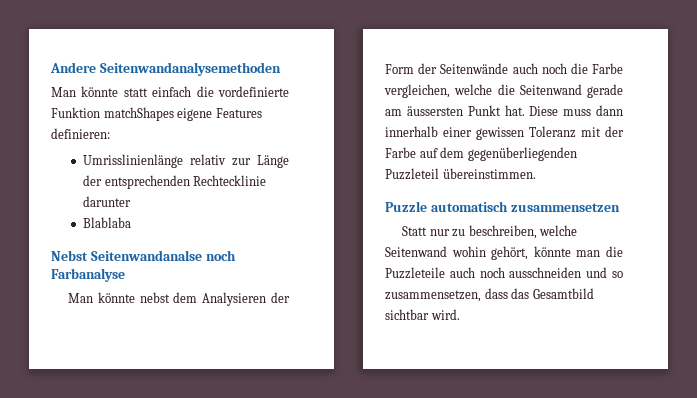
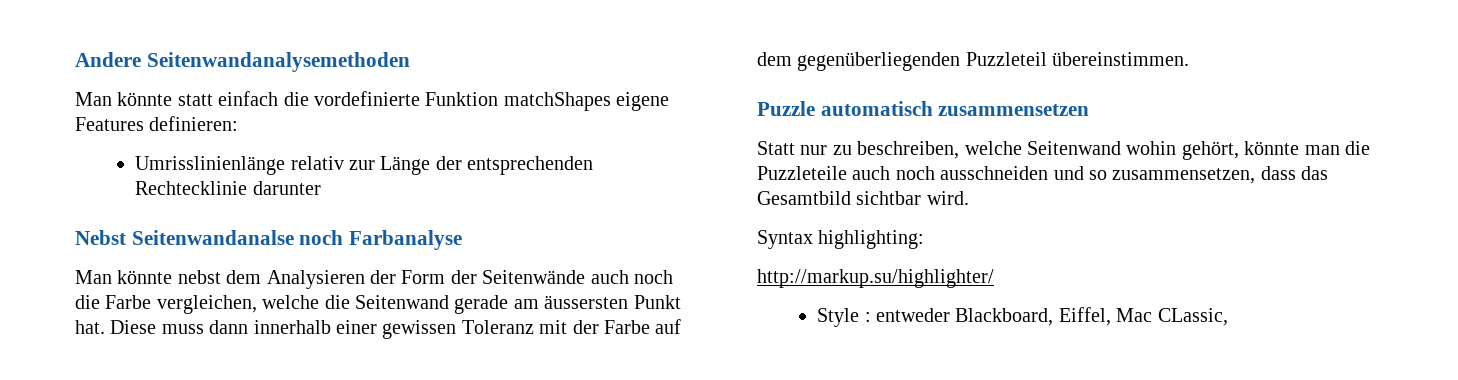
[83,217,132,228] // Blablaba -> (321, 188) none
(460, 314) none -> [757,230,925,249] [757,269,994,288] [817,307,1228,327] // Syntax highlighting: // http://markup.su/highlighter/ // Style : entweder Blackboard, Eiffel, Mac CLassic,

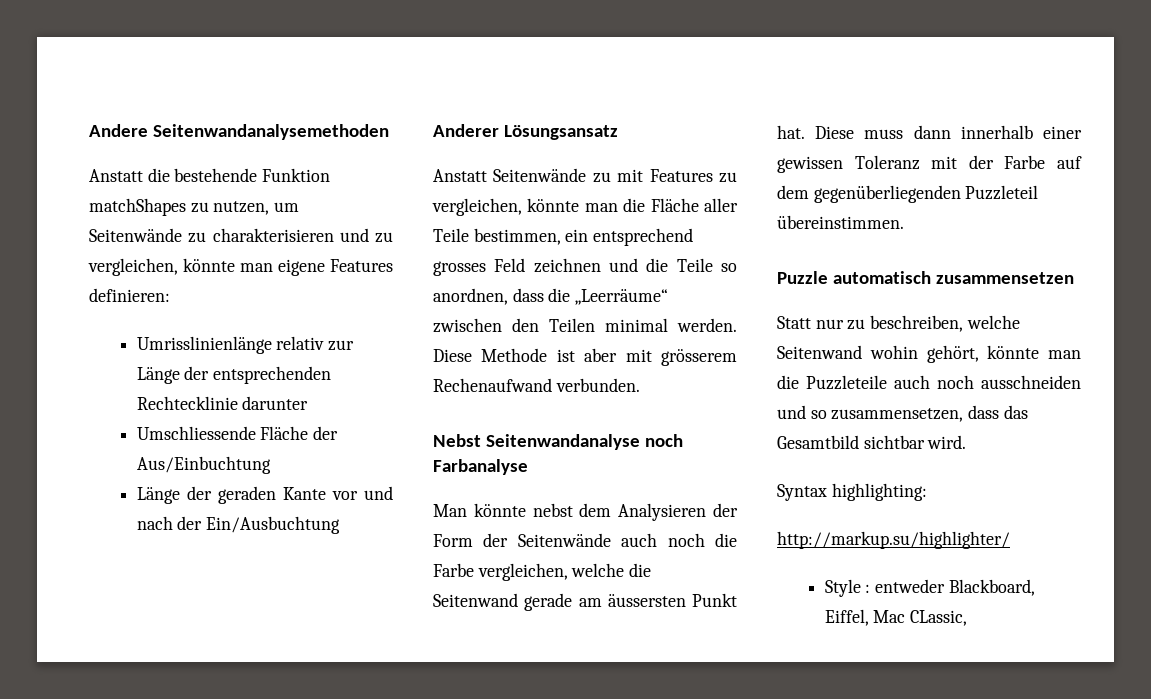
[75,91,611,111] Man könnte statt einfach die vordefinierte Funktion matchShapes -> [89,168,331,182] [89,198,300,216] [89,228,393,243] [88,258,273,276] Anstatt die bestehende Funktion matchShapes zu nutzen, um Seitenwände zu charakterisieren und zu vergleichen, könnte man
(321, 188) none -> [136,426,339,440] [136,456,271,474] [136,486,393,504] [136,516,341,534] [433,124,619,140] [433,168,737,183] [432,198,738,216] [433,228,694,246] [433,258,737,276] [433,288,669,305] [433,318,737,333] [433,348,737,366] [433,378,640,392] // Umschliessende Fläche der Aus/Einbuchtung // Länge der geraden Kante vor und nach der Ein/Ausbuchtung // Anderer Lösungsansatz // Anstatt Seitenwände zu mit Features zu vergleichen, könnte man die Fläche aller Teile bestimmen, ein entsprechend grosses Feld zeichnen und die Teile so anordnen, dass die „Leerräume“ zwischen den Teilen minimal werden. Diese Methode ist aber mit grösserem Rechenaufwand verbunden.
[131,230,294,245] Seitenwandanalse -> [486,434,641,450] Seitenwandanalyse

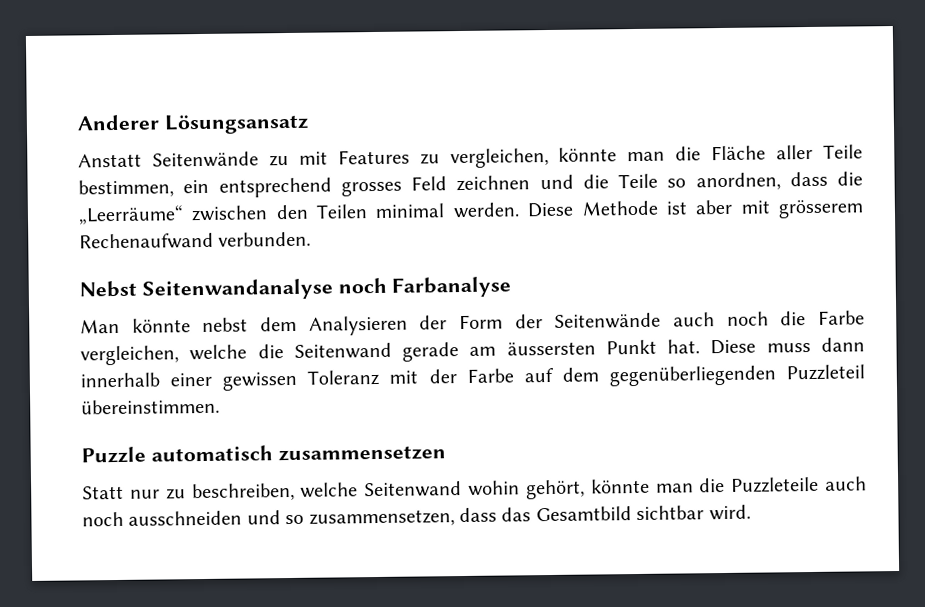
[89,124,390,140] [89,168,331,182] [89,198,300,216] [89,228,393,243] [88,258,393,276] [89,288,170,302] [136,336,355,354] [136,366,332,384] [136,396,309,410] [136,426,339,440] [136,456,271,474] [136,486,393,504] [136,516,341,534] Andere Seitenwandanalysemethoden // Anstatt die bestehende Funktion matchShapes zu nutzen, um Seitenwände zu charakterisieren und zu vergleichen, könnte man eigene Features definieren: // Umrisslinienlänge relativ zur Länge der entsprechenden Rechtecklinie darunter // Umschliessende Fläche der Aus/Einbuchtung // Länge der geraden Kante vor und nach der Ein/Ausbuchtung // -> (77, 122) none
[777,483,927,501] [777,531,1010,549] [824,579,1035,597] [824,609,968,626] // Syntax highlighting: // http://markup.su/highlighter/ // Style : entweder Blackboard, Eiffel, Mac CLassic, -> (751, 512) none

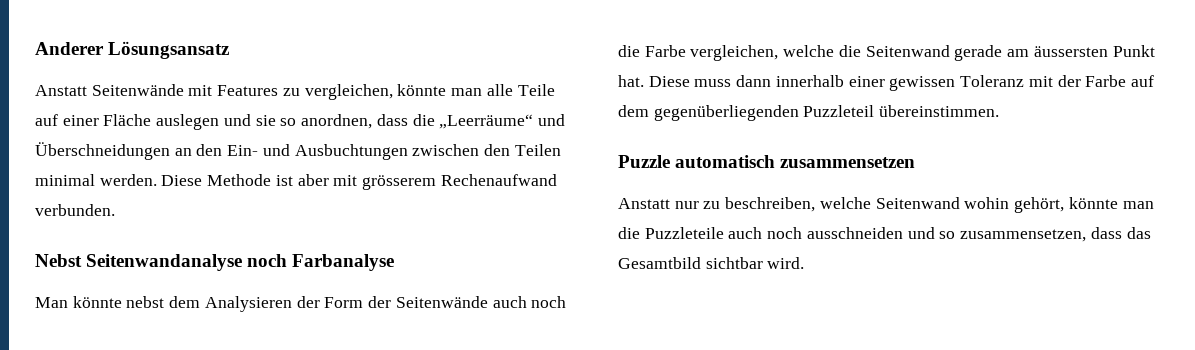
[268,154,289,167] zu -> (184, 90) none
[675,144,863,161] [78,173,658,198] die Fläche aller Teile bestimmen, ein entsprechend grosses Feld zeichnen und die Teile -> [486,84,555,96] [35,114,276,130] alle Teile auf einer Fläche auslegen und sie
(184, 215) none -> [537,114,565,126] [35,142,408,160] und Überschneidungen an den Ein- und Ausbuchtungen
[82,485,124,500] Statt -> [618,198,670,209] Anstatt

